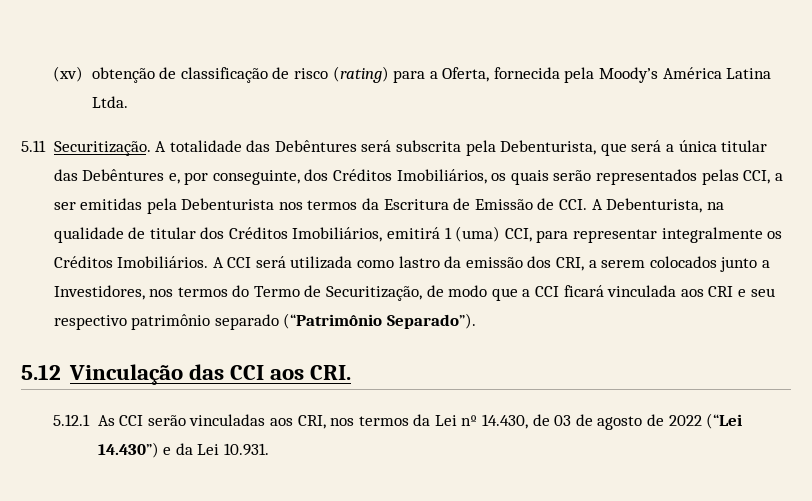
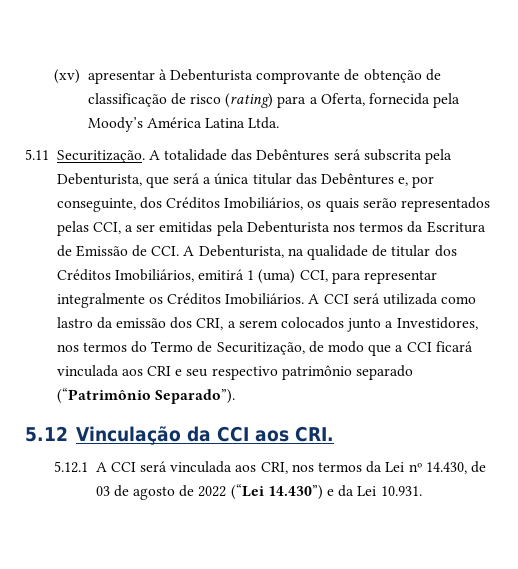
(84, 74) none -> [87,69,360,84] apresentar à Debenturista comprovante de
[188,364,224,380] das -> [186,426,211,442] da
[97,414,266,426] As CCI serão vinculadas -> [95,461,233,473] A CCI será vinculada

